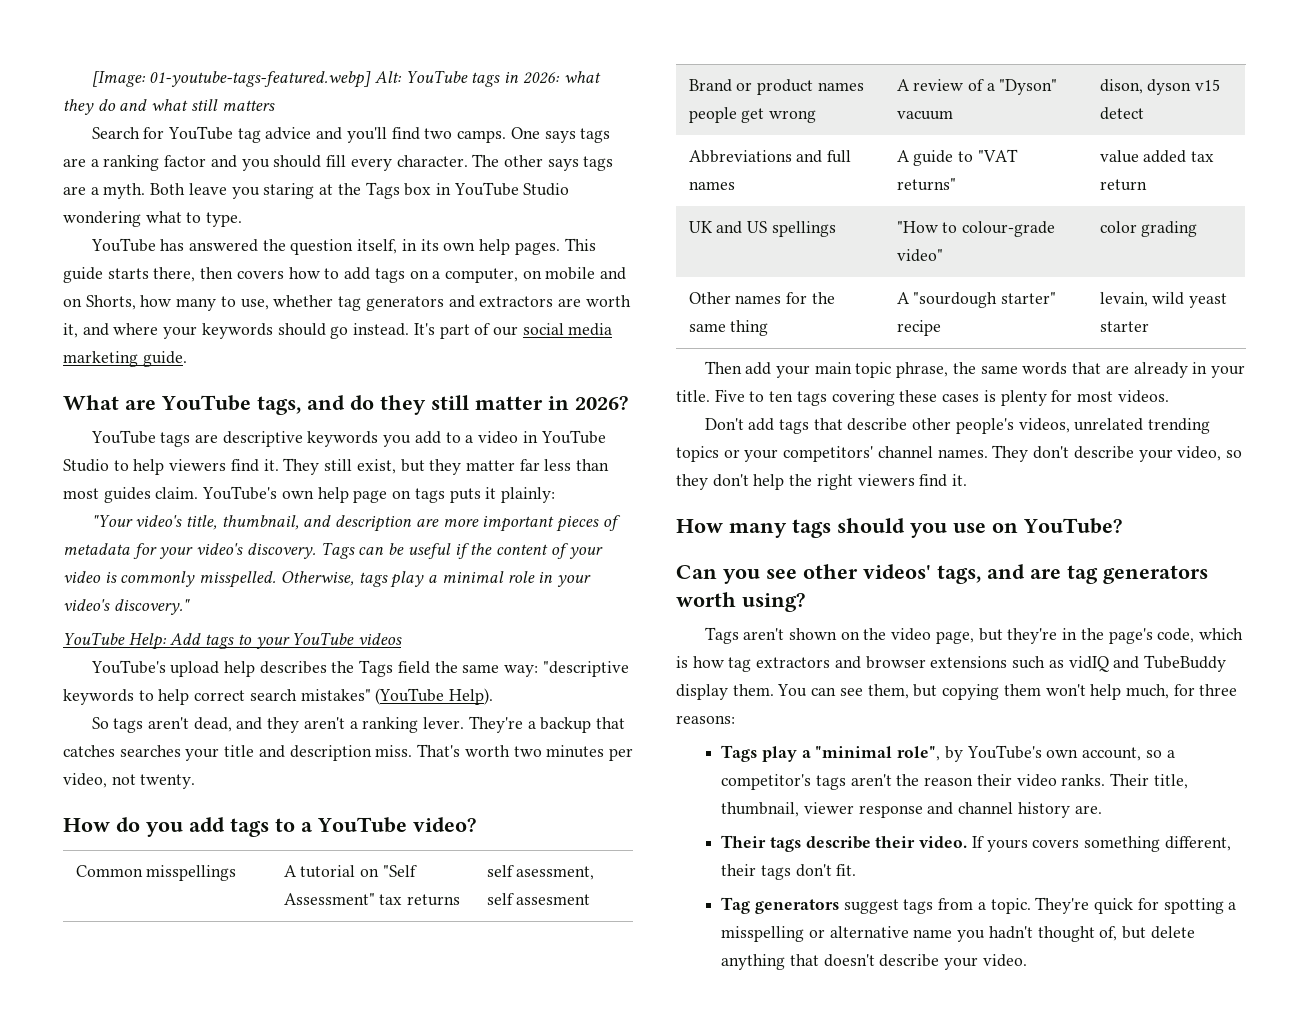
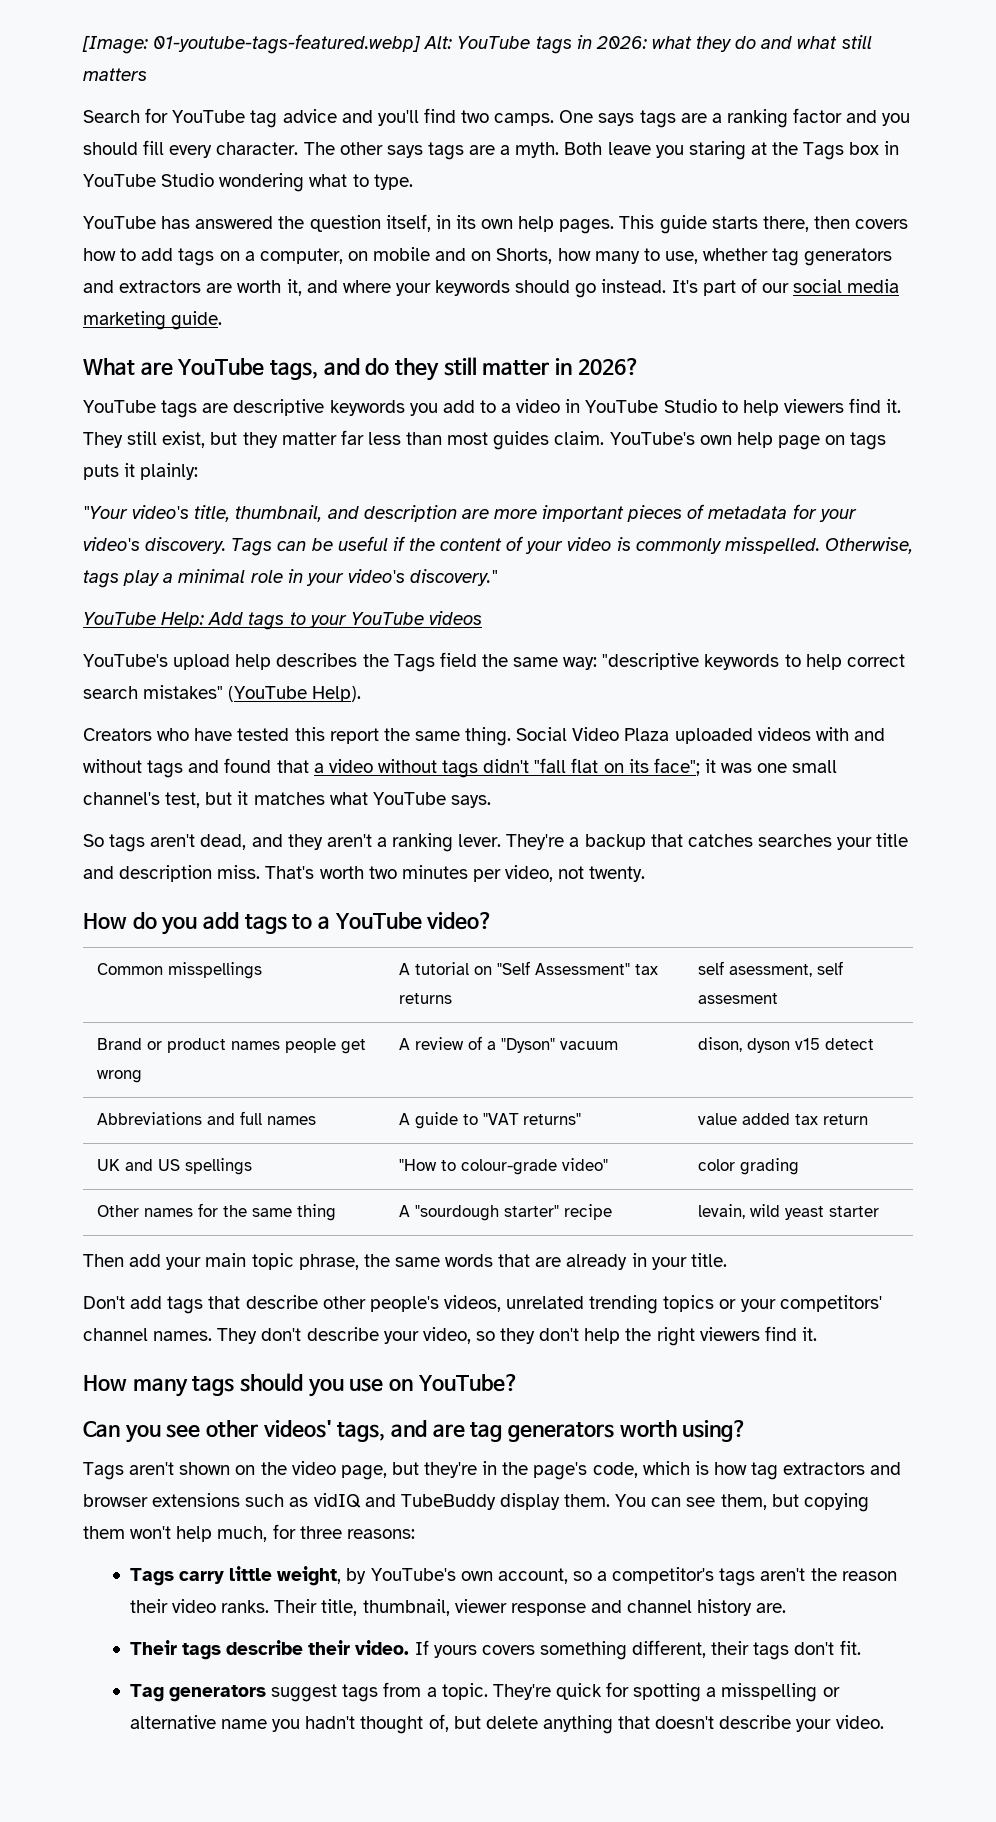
(494, 696) none -> [83,727,885,746] [83,758,838,778] [83,791,491,808] // Creators who have tested this report the same thing. Social Video Plaza uploaded videos with and without tags and found that a video without tags didn't "fall flat on its face"; it was one small channel's test, but it matches what YouTube says.
[714,389,1169,406] Five to ten tags covering these cases is plenty for most videos. -> (727, 1260) none
[762,746,941,762] play a "minimal role", -> [178,1566,342,1586] carry little weight,

